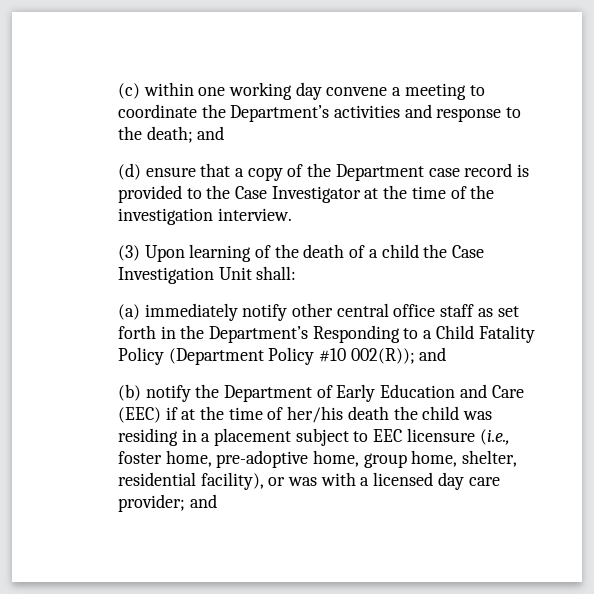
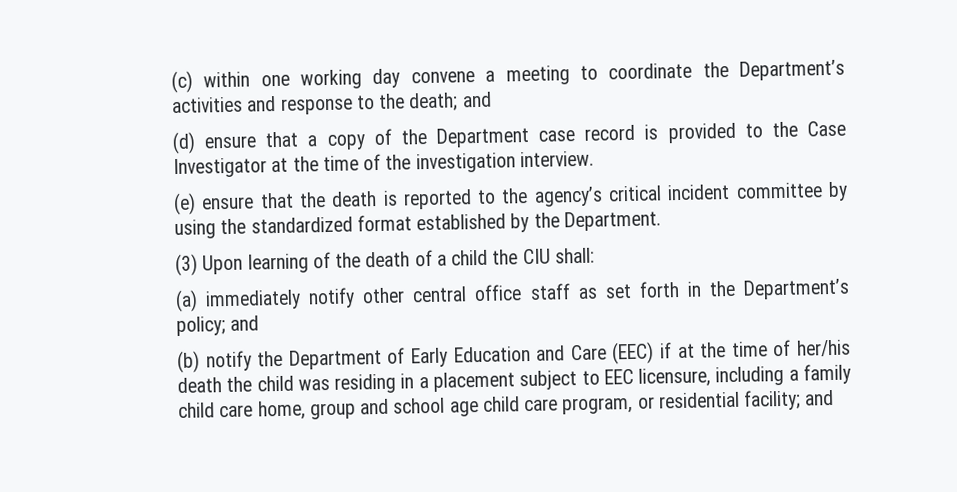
(292, 214) none -> [173,181,848,216] [174,210,661,240] // (e) ensure that the death is reported to the agency’s critical incident committee by using the standardized format established by the Department.
[452,245,485,258] [117,267,252,284] Case Investigation Unit -> [522,248,551,265] CIU
[312,325,535,343] [117,347,415,365] Responding to a Child Fatality Policy (Department Policy #10 002(R)); -> [176,316,227,337] policy;
[406,428,510,445] [117,450,518,468] [117,472,500,490] [117,494,185,512] licensure (i.e., foster home, pre-adoptive home, group home, shelter, residential facility), or was with a licensed day care provider; -> [638,363,852,388] [178,389,802,421] licensure, including a family child care home, group and school age child care program, or residential facility;

